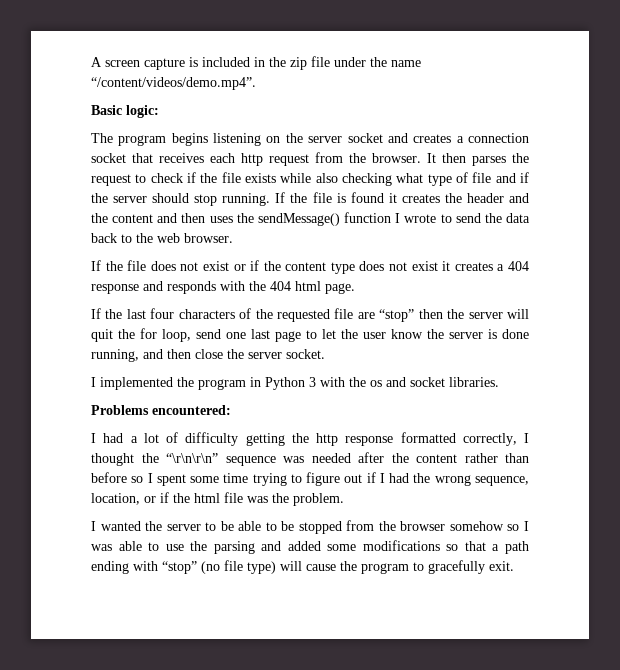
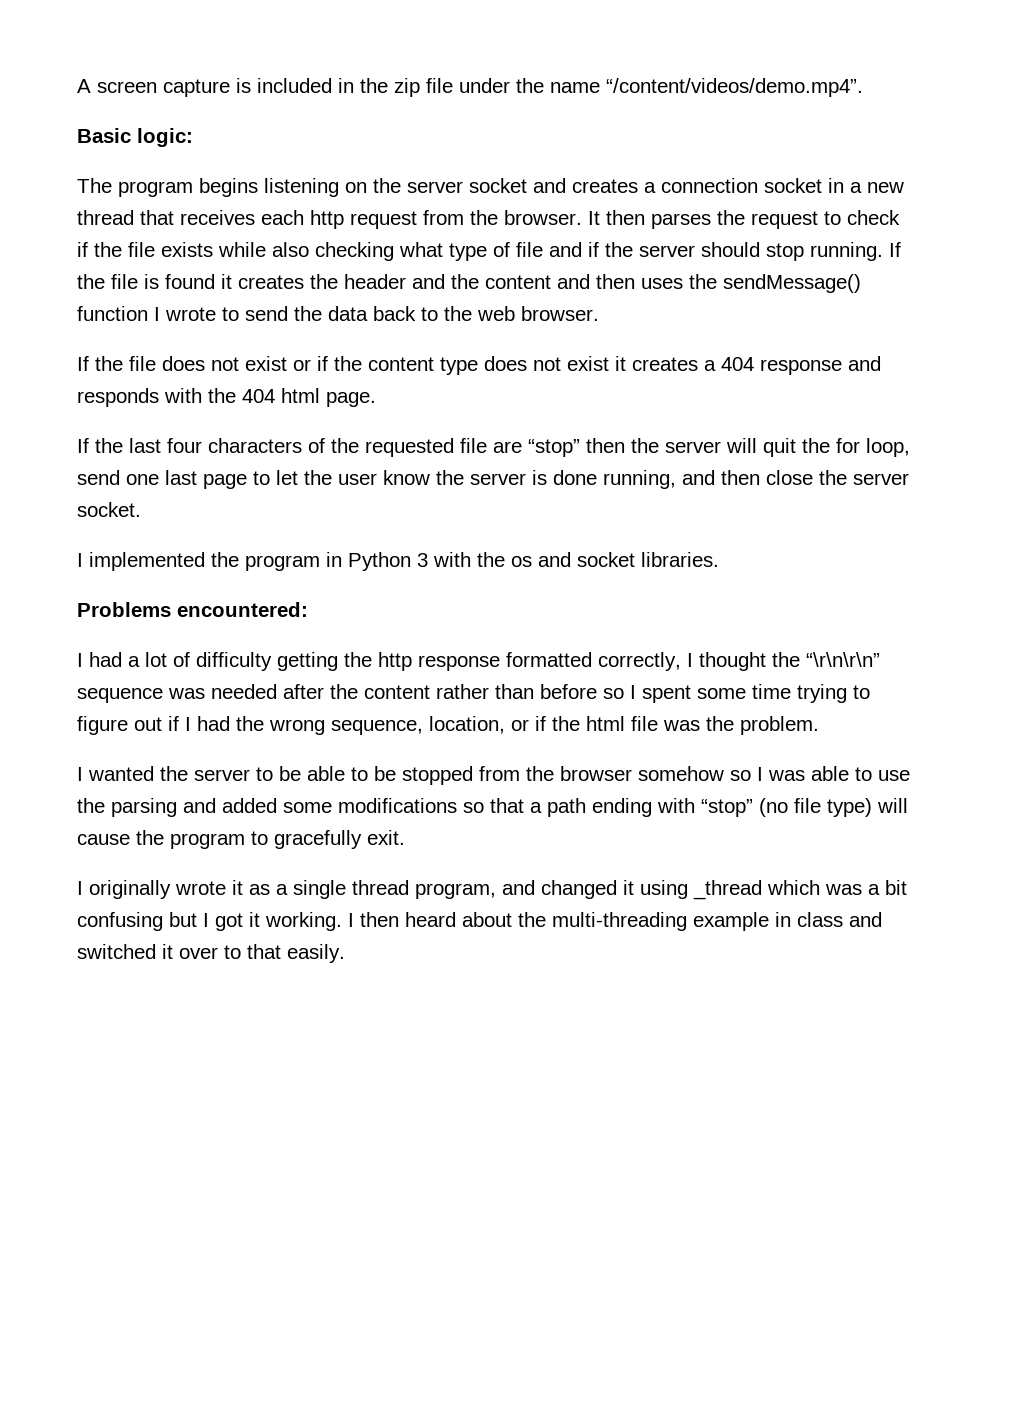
(126, 158) none -> [828,178,904,193] [77,210,134,225] in a new thread
(514, 566) none -> [77,880,907,900] [77,912,882,931] [77,944,345,963] // I originally wrote it as a single thread program, and changed it using _thread which was a bit confusing but I got it working. I then heard about the multi-threading example in class and switched it over to that easily.

